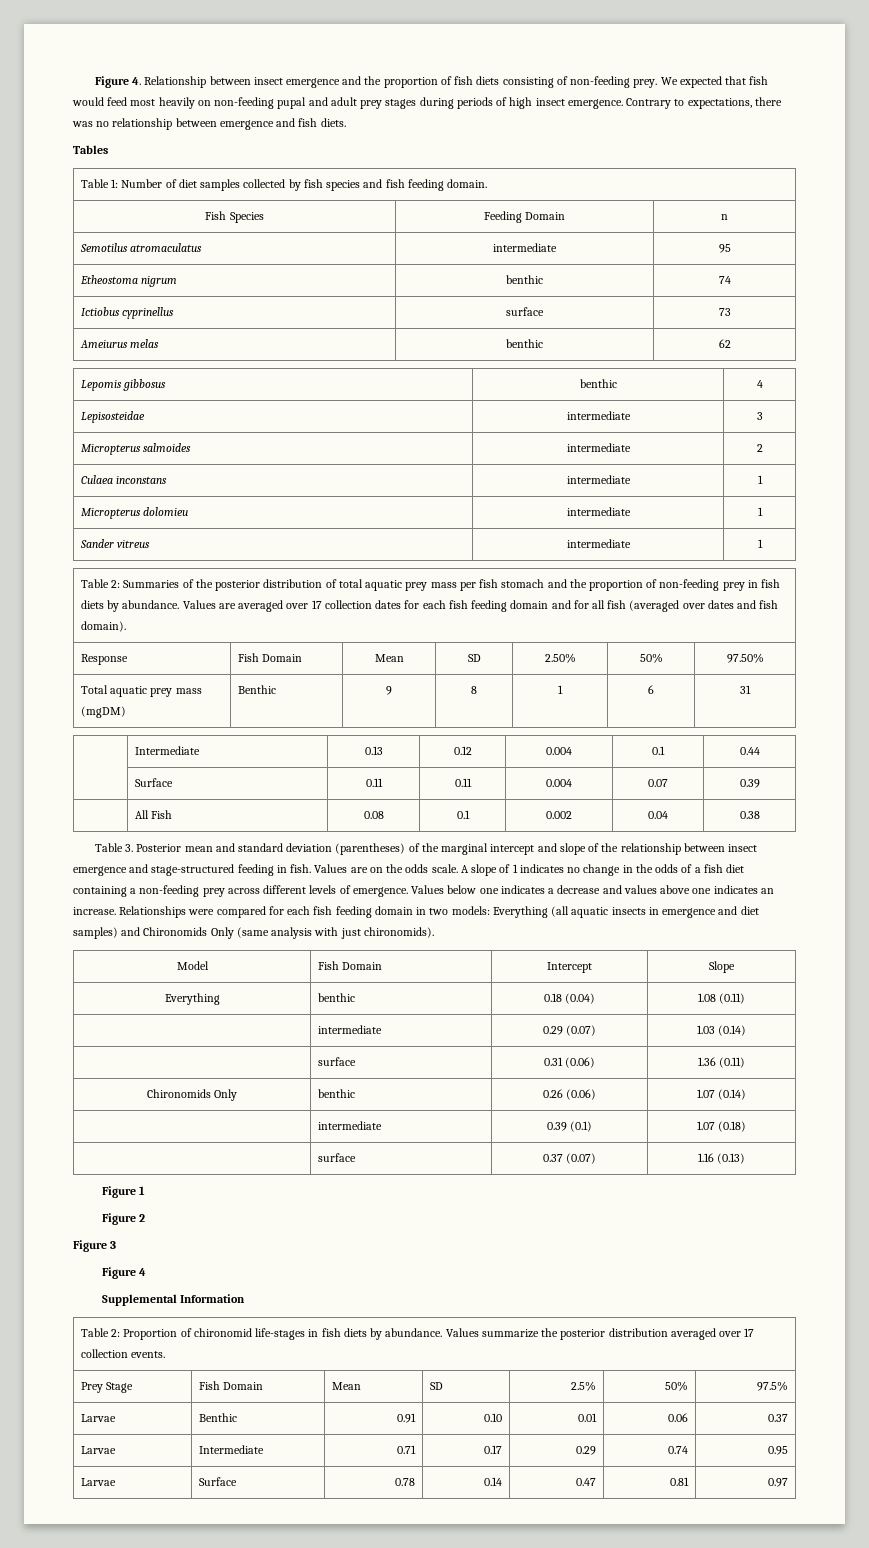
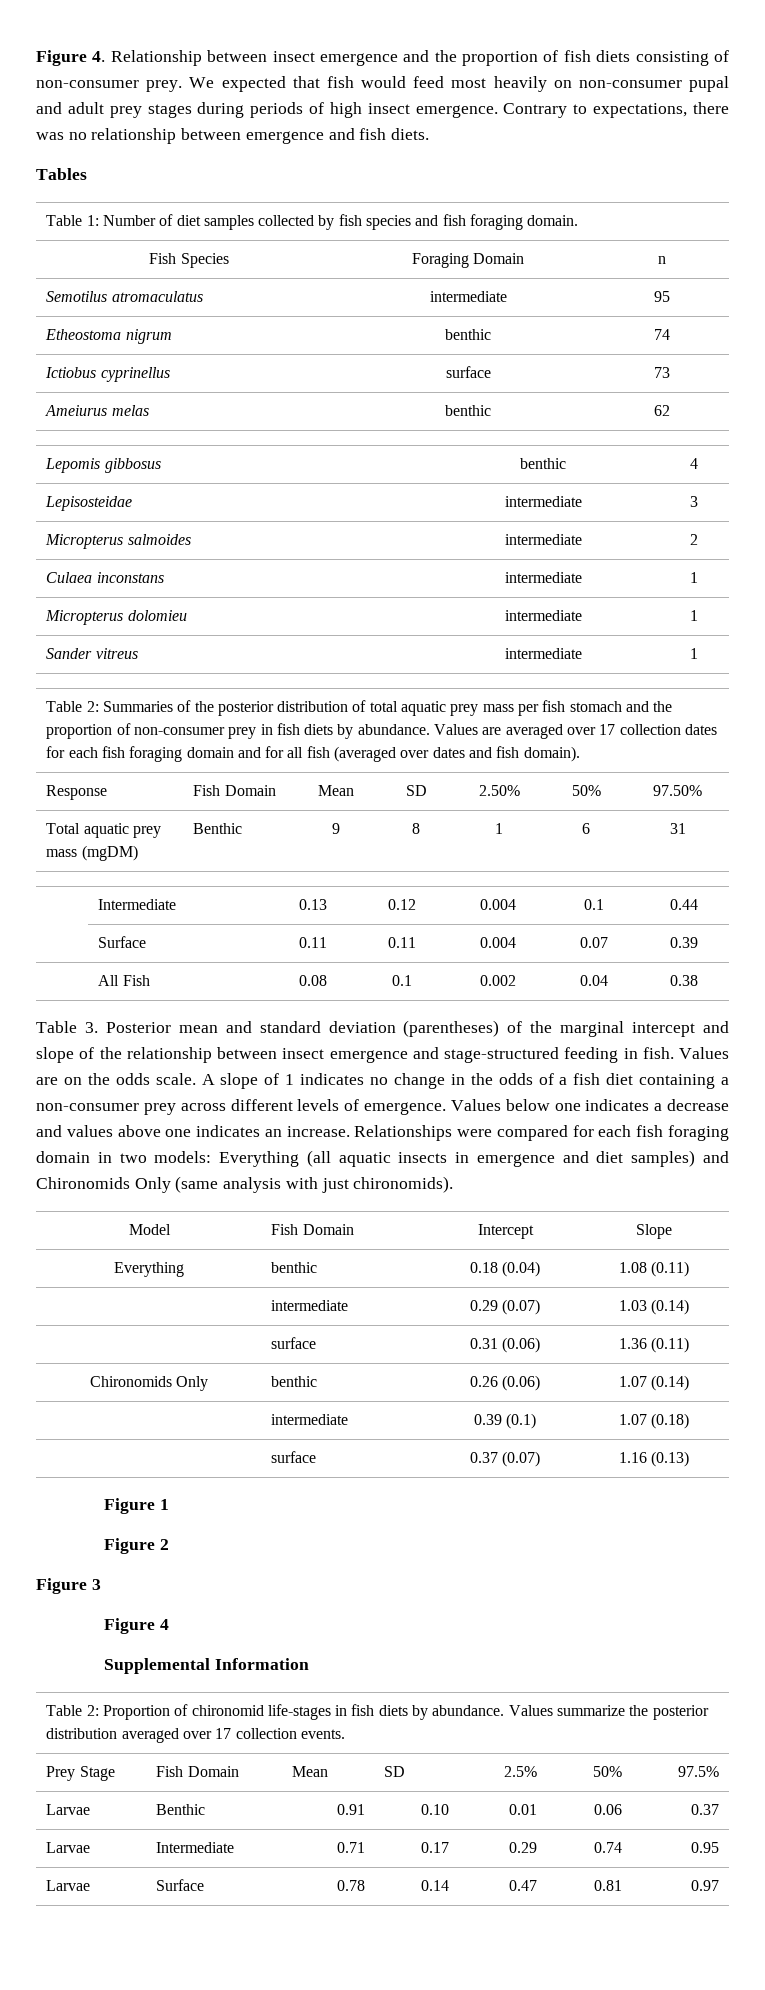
[570,76,631,88] non-feeding -> [36,80,139,88] non-consumer
[214,97,275,109] non-feeding -> [578,80,682,88] non-consumer
[407,179,444,191] feeding -> [470,214,524,230] foraging
[483,211,522,223] Feeding -> [411,253,469,268] Foraging
[659,579,720,591] non-feeding -> [133,727,225,735] non-consumer
[471,600,508,612] feeding -> [129,746,183,762] foraging
[139,885,200,897] non-feeding -> [36,1103,139,1111] non-consumer
[335,906,372,918] feeding -> [667,1125,729,1141] foraging

